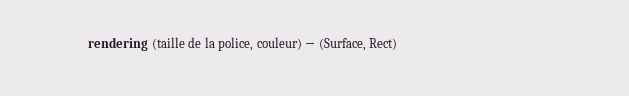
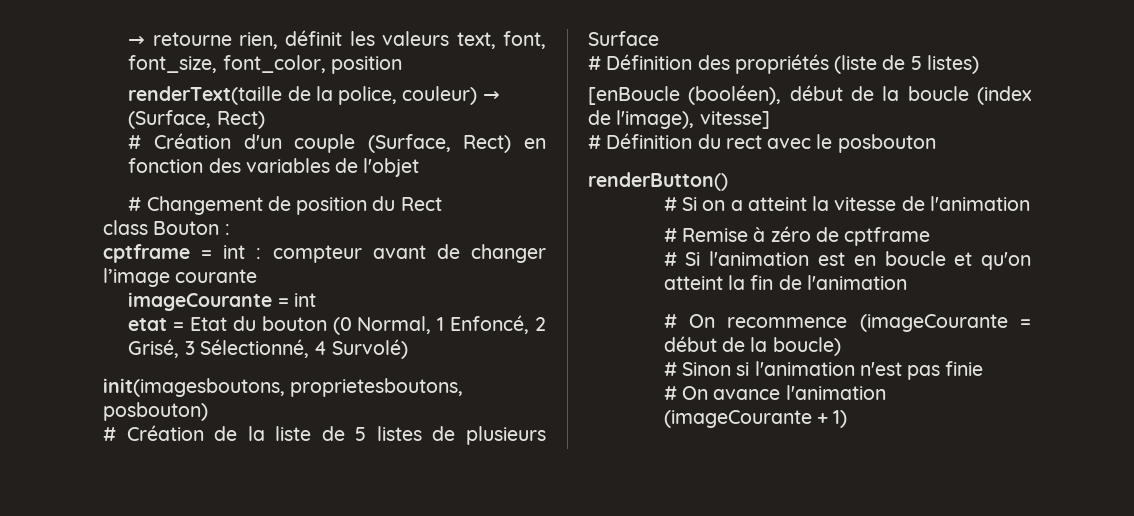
[88,37,185,51] rendering (taille -> [128,30,546,49] [128,55,402,74] [128,86,283,105] → retourne rien, définit les valeurs text, font, font_size, font_color, position // renderText(taille
(398, 44) none -> [128,133,546,153] [128,158,420,177] [128,196,442,215] [103,220,230,235] [103,244,546,263] [103,268,258,287] [128,292,316,311] [128,315,546,335] [128,339,409,359] [103,378,464,397] [103,402,208,421] [103,425,546,445] [588,31,659,46] [588,54,979,74] [588,85,1032,105] [588,110,770,129] [588,133,936,153] [588,172,728,191] [663,196,1030,211] [663,226,931,246] [663,251,1031,270] [663,275,907,290] [663,314,1031,332] [663,336,841,356] [663,361,984,380] [663,385,886,400] [663,410,848,428] // # Création d'un couple (Surface, Rect) en fonction des variables de l'objet // # Changement de position du Rect // class Bouton : // cptframe = int : compteur avant de changer l’image courante // imageCourante = int // etat = Etat du bouton (0 Normal, 1 Enfoncé, 2 Grisé, 3 Sélectionné, 4 Survolé) // init(imagesboutons, proprietesboutons, posbouton) // # Création de la liste de 5 listes de plusieurs Surface // # Définition des propriétés (liste de 5 listes) // [enBoucle (booléen), début de la boucle (index de l'image), vitesse] // # Définition du rect avec le posbouton // renderButton() // # Si on a atteint la vitesse de l'animation // # Remise à zéro de cptframe // # Si l'animation est en boucle et qu'on atteint la fin de l'animation // # On recommence (imageCourante = début de la boucle) // # Sinon si l'animation n'est pas finie // # On avance l'animation (imageCourante + 1)

